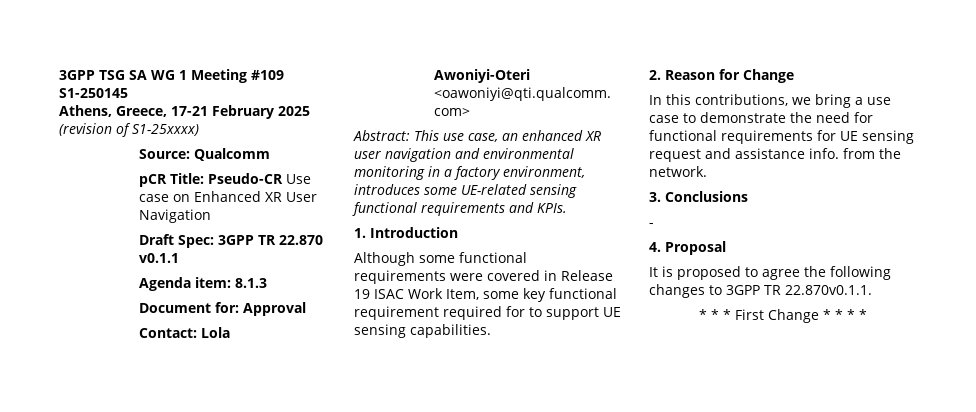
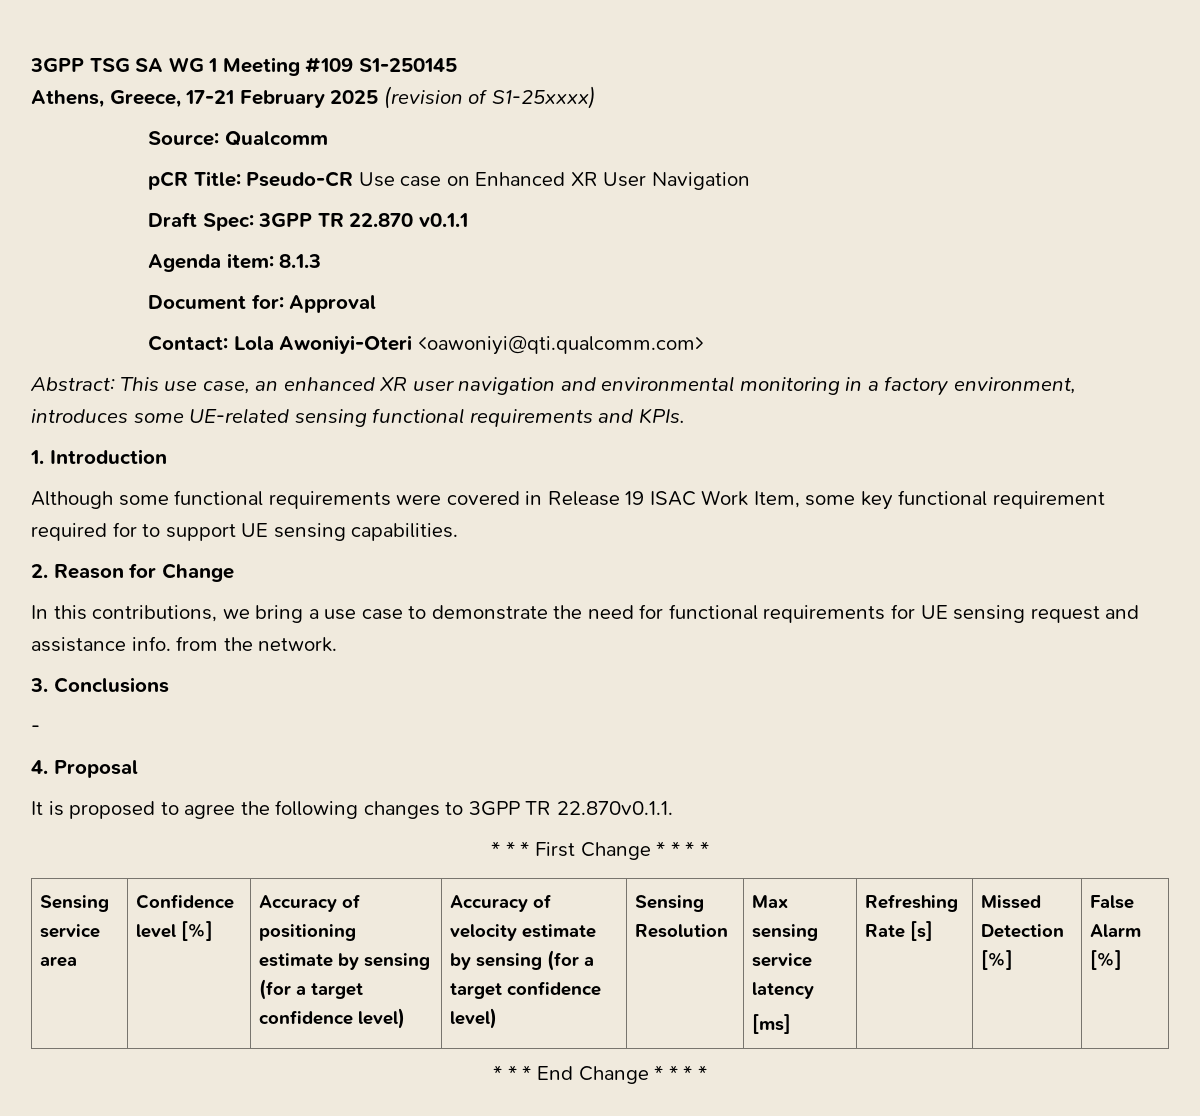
(867, 314) none -> [39,895,109,912] [39,924,100,938] [39,956,77,967] [135,894,234,909] [135,921,213,941] [258,894,361,912] [258,924,356,941] [258,953,430,970] [258,979,363,1000] [258,1008,405,1029] [449,894,552,912] [449,924,596,941] [449,950,594,971] [449,981,601,999] [449,1008,497,1029] [634,895,704,912] [634,924,728,938] [751,895,788,908] [751,924,818,941] [751,953,812,967] [751,982,814,999] [751,1014,791,1034] [864,894,958,912] [864,921,933,941] [980,895,1041,909] [980,924,1064,938] [980,950,1013,970] [1089,895,1134,909] [1089,924,1141,937] [1089,950,1122,970] [493,1065,707,1084] // Sensing service area | Confidence level [%] | Accuracy of positioning estimate by sensing (for a target confidence level) | Accuracy of velocity estimate by sensing (for a target confidence level) | Sensing Resolution | Max sensing service latency // [ms] | Refreshing Rate [s] | Missed Detection [%] | False Alarm [%] // * * * End Change * * * *

